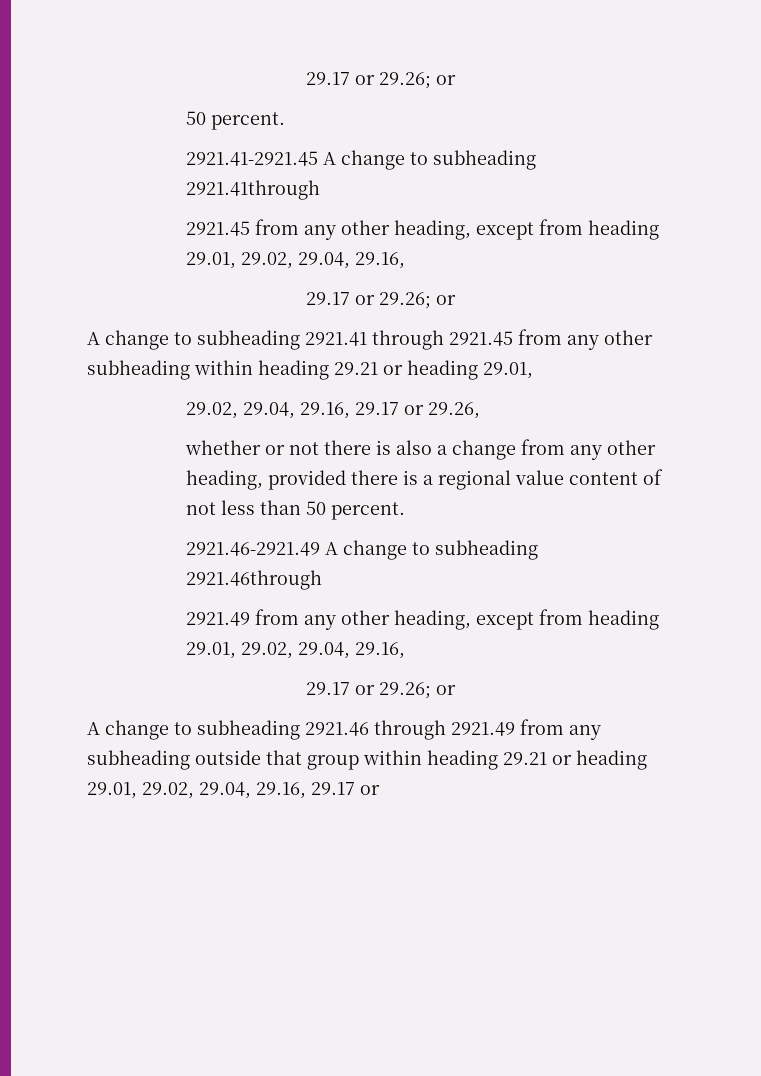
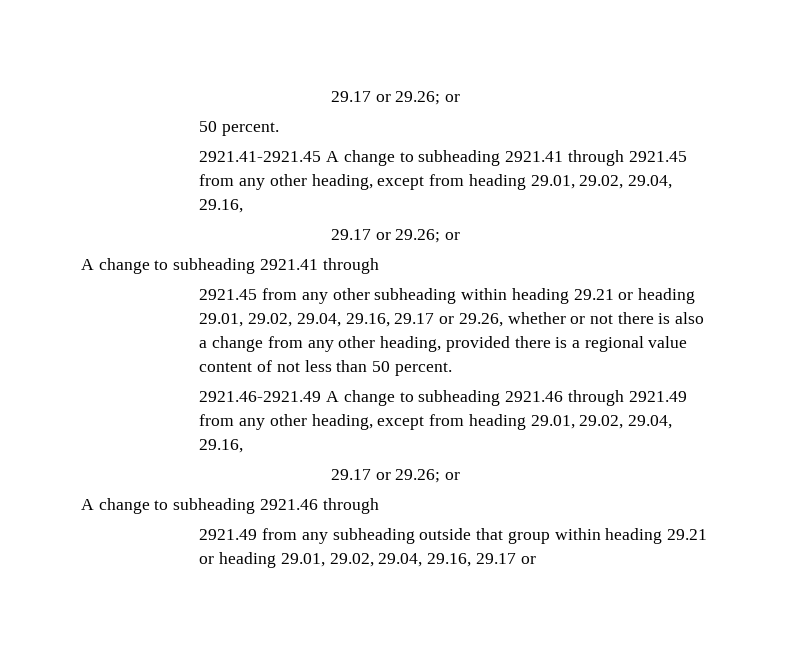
[186,180,321,200] 2921.41through // -> [505,150,624,166] 2921.41 through
(444, 340) none -> (379, 266) //
(533, 370) // -> (244, 320) none
(481, 410) // -> (503, 320) none
[186,570,323,590] 2921.46through // -> [505,390,624,406] 2921.46 through
(446, 730) none -> (379, 506) //

